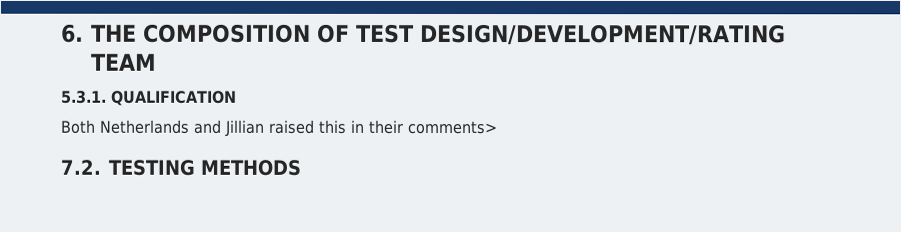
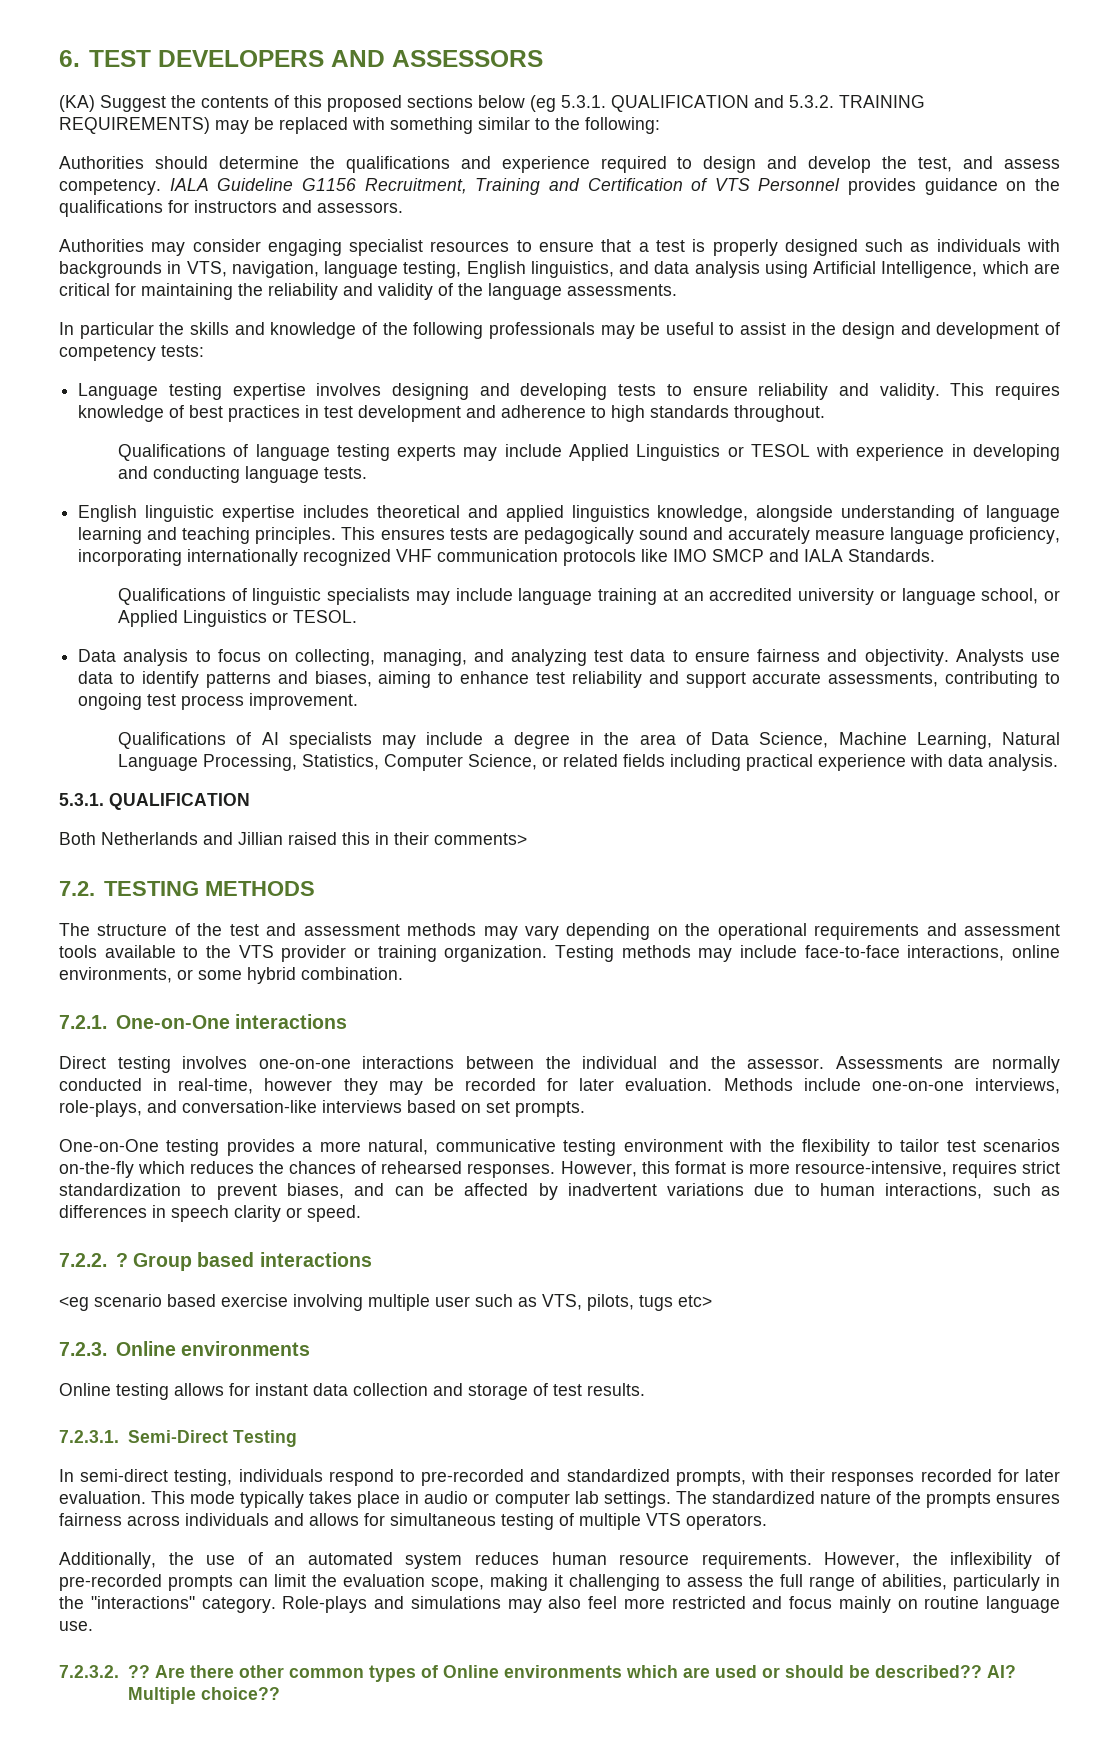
[91,23,786,46] [91,53,157,71] THE COMPOSITION OF TEST DESIGN/DEVELOPMENT/RATING TEAM -> [88,50,543,67] [59,95,925,112] [59,117,660,134] [59,156,1060,173] [59,178,1060,195] [59,200,403,217] [59,239,1060,256] [59,261,1060,278] [59,283,677,300] [59,322,1060,339] [59,345,204,361] [78,383,1060,400] [78,405,826,422] [118,444,1061,461] [118,466,368,483] [78,505,1060,522] [78,527,1061,544] [78,549,936,566] [118,588,1060,605] [118,610,358,627] [78,649,1061,666] [78,671,1060,688] [78,693,359,710] [118,732,1060,749] [118,754,1059,771] TEST DEVELOPERS AND ASSESSORS // (KA) Suggest the contents of this proposed sections below (eg 5.3.1. QUALIFICATION and 5.3.2. TRAINING REQUIREMENTS) may be replaced with something similar to the following: // Authorities should determine the qualifications and experience required to design and develop the test, and assess competency. IALA Guideline G1156 Recruitment, Training and Certification of VTS Personnel provides guidance on the qualifications for instructors and assessors. // Authorities may consider engaging specialist resources to ensure that a test is properly designed such as individuals with backgrounds in VTS, navigation, language testing, English linguistics, and data analysis using Artificial Intelligence, which are critical for maintaining the reliability and validity of the language assessments. // In particular the skills and knowledge of the following professionals may be useful to assist in the design and development of competency tests: // Language testing expertise involves designing and developing tests to ensure reliability and validity. This requires knowledge of best practices in test development and adherence to high standards throughout. // Qualifications of language testing experts may include Applied Linguistics or TESOL with experience in developing and conducting language tests. // English linguistic expertise includes theoretical and applied linguistics knowledge, alongside understanding of language learning and teaching principles. This ensures tests are pedagogically sound and accurately measure language proficiency, incorporating internationally recognized VHF communication protocols like IMO SMCP and IALA Standards. // Qualifications of linguistic specialists may include language training at an accredited university or language school, or Applied Linguistics or TESOL. // Data analysis to focus on collecting, managing, and analyzing test data to ensure fairness and objectivity. Analysts use data to identify patterns and biases, aiming to enhance test reliability and support accurate assessments, contributing to ongoing test process improvement. // Qualifications of AI specialists may include a degree in the area of Data Science, Machine Learning, Natural Language Processing, Statistics, Computer Science, or related fields including practical experience with data analysis.
(301, 167) none -> [59,923,1060,940] [59,945,1060,962] [59,967,403,984] [59,1014,348,1029] [59,1056,1061,1073] [59,1078,1060,1095] [59,1100,585,1117] [59,1139,1061,1156] [59,1161,1061,1178] [59,1183,1060,1200] [59,1205,361,1222] [59,1252,372,1271] [59,1294,712,1311] [59,1341,311,1356] [59,1383,645,1400] [59,1430,297,1447] [59,1469,1061,1486] [59,1491,1060,1508] [59,1513,767,1530] [59,1552,1060,1569] [59,1574,1060,1591] [59,1596,1060,1613] [59,1621,93,1631] [59,1665,1016,1682] [127,1687,280,1704] // The structure of the test and assessment methods may vary depending on the operational requirements and assessment tools available to the VTS provider or training organization. Testing methods may include face-to-face interactions, online environments, or some hybrid combination. // 7.2.1. One-on-One interactions // Direct testing involves one-on-one interactions between the individual and the assessor. Assessments are normally conducted in real-time, however they may be recorded for later evaluation. Methods include one-on-one interviews, role-plays, and conversation-like interviews based on set prompts. // One-on-One testing provides a more natural, communicative testing environment with the flexibility to tailor test scenarios on-the-fly which reduces the chances of rehearsed responses. However, this format is more resource-intensive, requires strict standardization to prevent biases, and can be affected by inadvertent variations due to human interactions, such as differences in speech clarity or speed. // 7.2.2. ? Group based interactions // <eg scenario based exercise involving multiple user such as VTS, pilots, tugs etc> // 7.2.3. Online environments // Online testing allows for instant data collection and storage of test results. // 7.2.3.1. Semi-Direct Testing // In semi-direct testing, individuals respond to pre-recorded and standardized prompts, with their responses recorded for later evaluation. This mode typically takes place in audio or computer lab settings. The standardized nature of the prompts ensures fairness across individuals and allows for simultaneous testing of multiple VTS operators. // Additionally, the use of an automated system reduces human resource requirements. However, the inflexibility of pre-recorded prompts can limit the evaluation scope, making it challenging to assess the full range of abilities, particularly in the "interactions" category. Role-plays and simulations may also feel more restricted and focus mainly on routine language use. // 7.2.3.2. ?? Are there other common types of Online environments which are used or should be described?? AI? Multiple choice??

